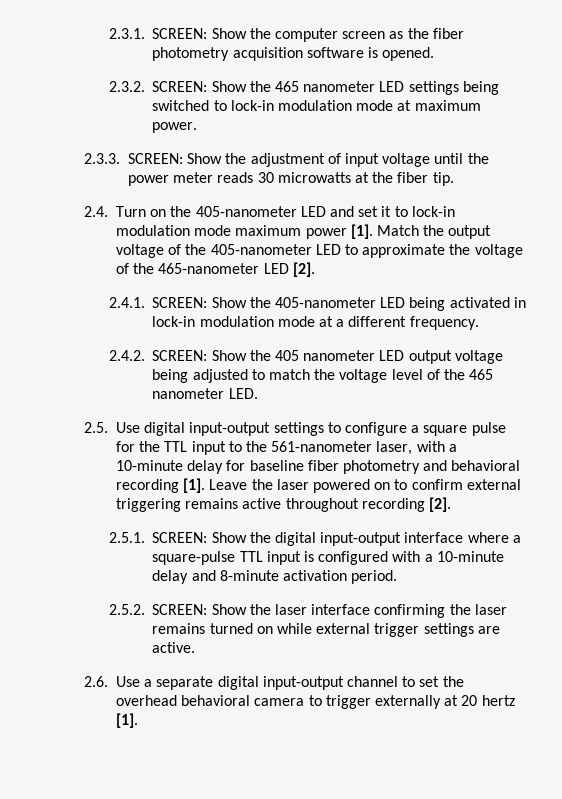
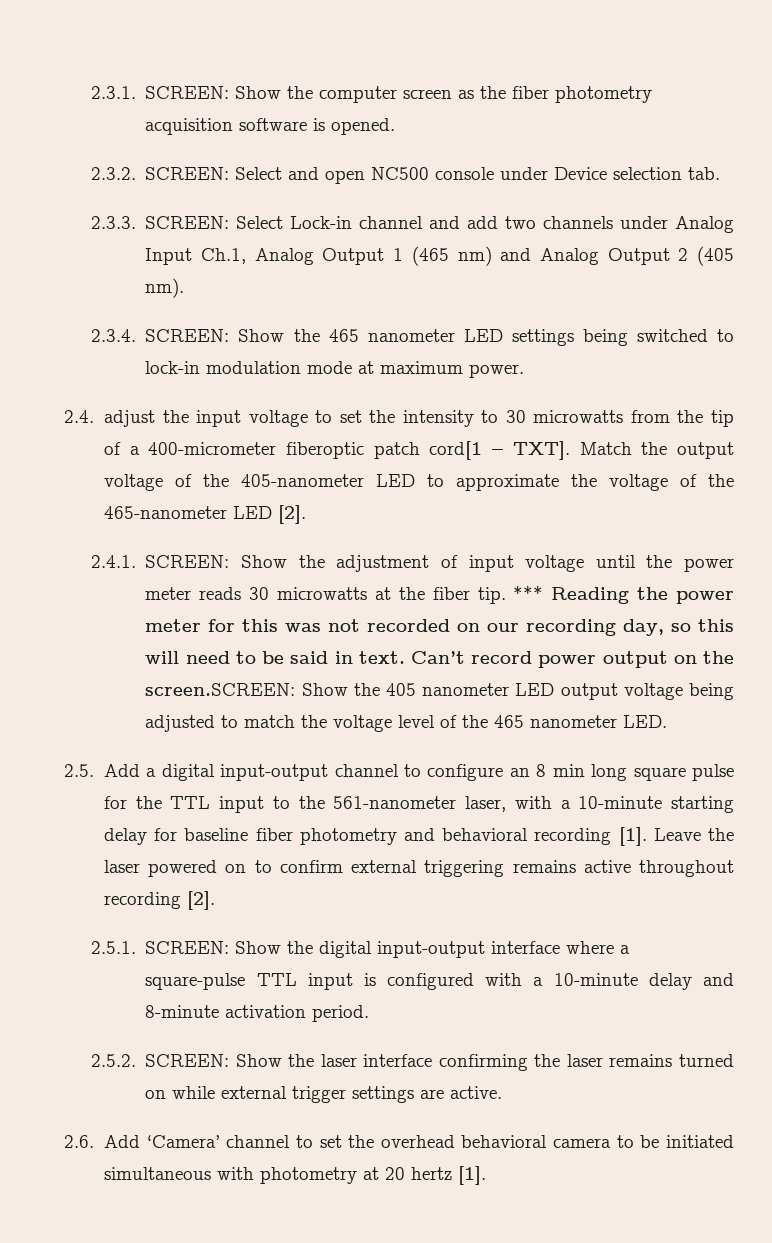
(208, 86) none -> [235,167,721,184] [90,216,734,233] [145,246,735,266] [145,278,185,298] [90,329,230,342] Select and open NC500 console under Device selection tab. // 2.3.3. SCREEN: Select Lock-in channel and add two channels under Analog Input Ch.1, Analog Output 1 (465 nm) and Analog Output 2 (405 nm). // 2.3.4. SCREEN:
[84,153,489,167] [128,172,454,186] [84,206,455,217] [116,224,373,239] 2.3.3. SCREEN: Show the adjustment of input voltage until the power meter reads 30 microwatts at the fiber tip. // 2.4. Turn on the 405-nanometer LED and set it to lock-in modulation mode maximum power [1]. -> [64,410,734,427] [103,441,570,460] 2.4. adjust the input voltage to set the intensity to 30 microwatts from the tip of a 400-micrometer fiberoptic patch cord[1 – TXT].
[274,297,526,311] [152,316,479,330] [108,350,208,361] 405-nanometer LED being activated in lock-in modulation mode at a different frequency. // 2.4.2. SCREEN: -> [336,555,735,572] [145,585,734,604] [145,619,734,636] [145,651,735,668] [145,683,296,696] adjustment of input voltage until the power meter reads 30 microwatts at the fiber tip. *** Reading the power meter for this was not recorded on our recording day, so this will need to be said in text. Can’t record power output on the screen.SCREEN:
[116,422,324,436] Use digital input-output settings -> [103,764,399,781] Add a digital input-output channel
[411,425,420,433] a -> [509,764,628,781] an 8 min long
(184, 465) none -> [671,796,735,813] starting
[116,676,344,690] Use a separate digital input-output -> [103,1135,220,1148] Add ‘Camera’
[325,695,442,709] trigger externally -> [640,1135,735,1148] [103,1167,357,1184] be initiated simultaneous with photometry

